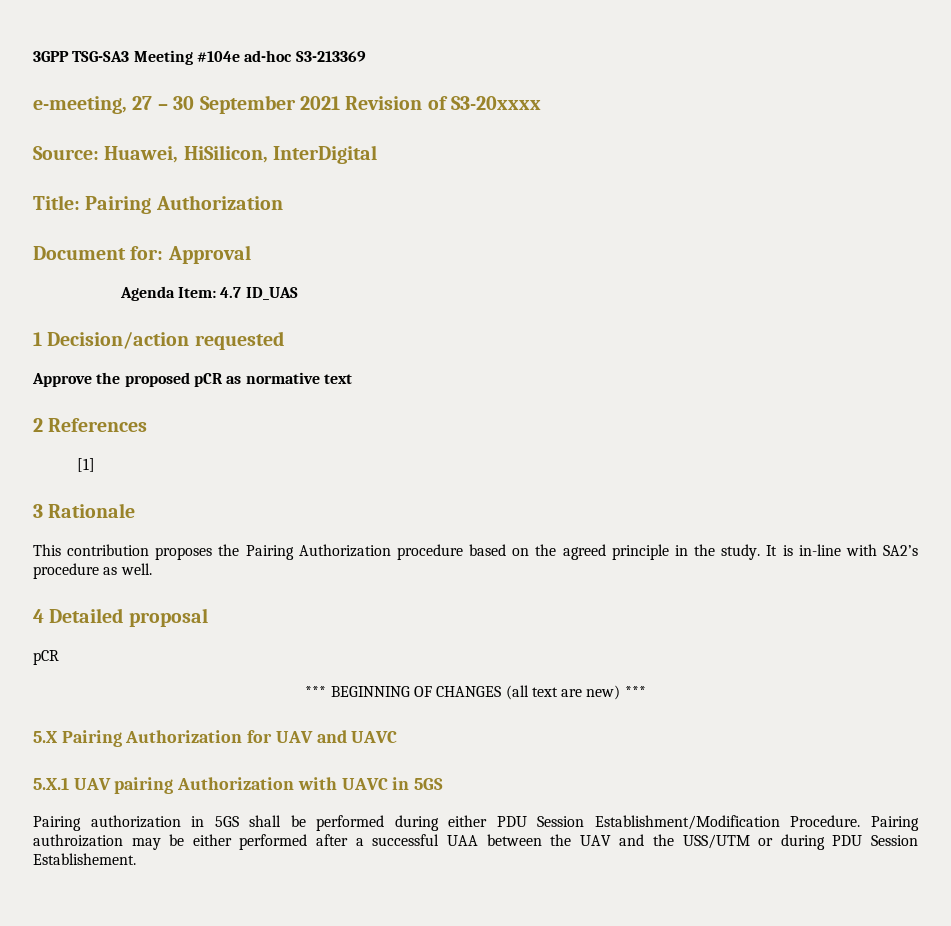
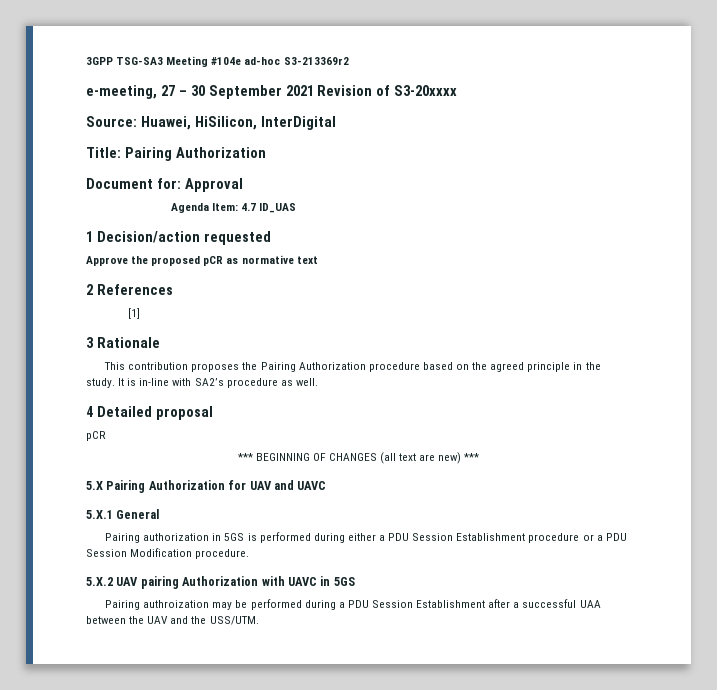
[295,51,366,62] S3-213369 -> [283,57,349,65] S3-213369r2
(69, 783) none -> [116,509,160,519] [105,532,627,543] [86,548,250,559] [86,577,113,586] General // Pairing authorization in 5GS is performed during either a PDU Session Establishment procedure or a PDU Session Modification procedure. // 5.X.2
[90,815,282,828] authorization in 5GS shall -> [143,600,233,610] authroization may
[448,815,920,831] [33,834,308,850] either PDU Session Establishment/Modification Procedure. Pairing authroization may be either performed -> [338,600,486,608] a PDU Session Establishment
[682,834,918,850] [33,853,136,865] USS/UTM or during PDU Session Establishement. -> [209,616,259,625] USS/UTM.

